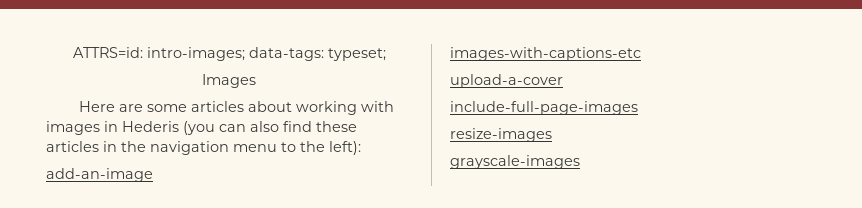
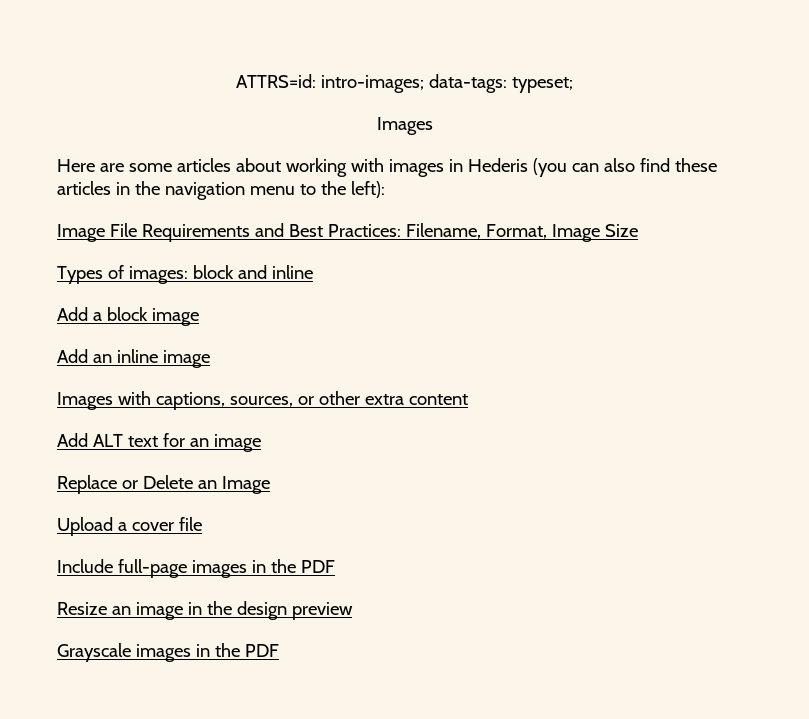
[46,168,153,182] [450,47,641,61] [450,74,563,88] [450,101,638,115] [450,128,552,142] [450,155,580,169] add-an-image // images-with-captions-etc // upload-a-cover // include-full-page-images // resize-images // grayscale-images -> [57,223,638,242] [57,265,313,284] [57,307,199,326] [57,349,210,368] [57,391,468,410] [57,433,261,452] [57,475,270,494] [57,517,202,536] [57,559,335,578] [57,601,353,620] [57,643,279,662] Image File Requirements and Best Practices: Filename, Format, Image Size // Types of images: block and inline // Add a block image // Add an inline image // Images with captions, sources, or other extra content // Add ALT text for an image // Replace or Delete an Image // Upload a cover file // Include full-page images in the PDF // Resize an image in the design preview // Grayscale images in the PDF

